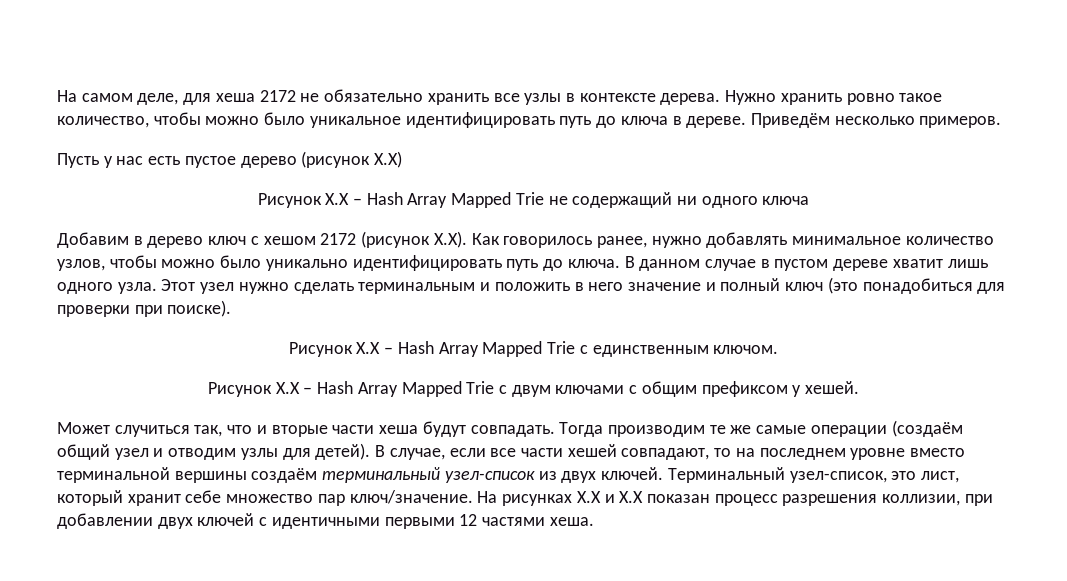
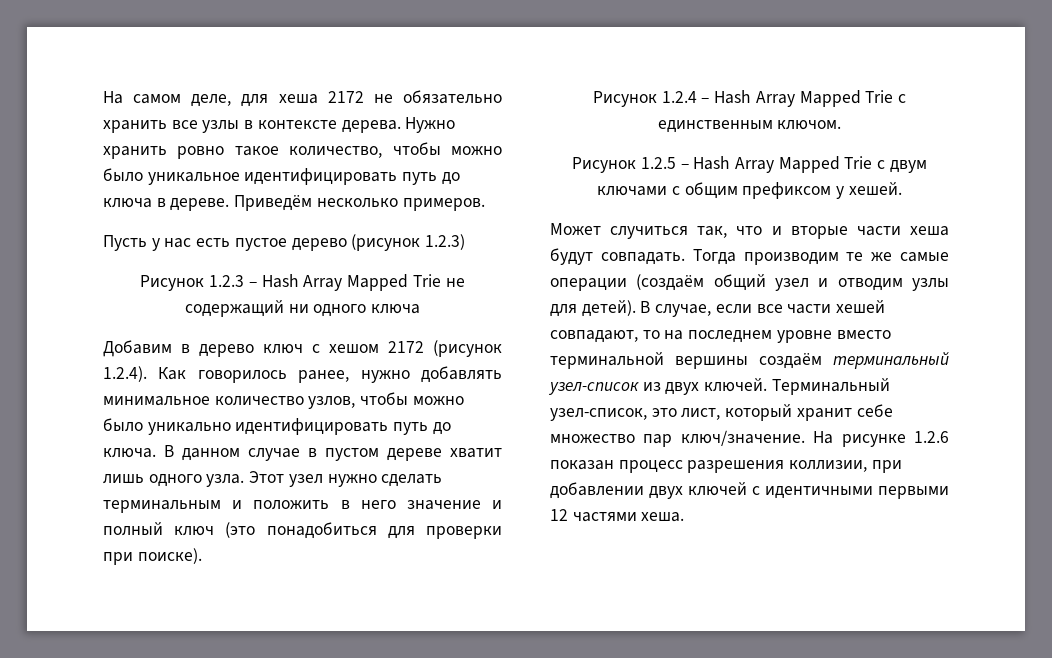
[374,151,403,168] [257,193,350,208] X.X) // Рисунок X.X -> [425,234,466,250] [140,275,245,291] 1.2.3) // Рисунок 1.2.3
[433,231,467,248] X.X). -> [103,366,147,382] 1.2.4).
[356,342,381,354] X.X -> [661,91,697,103] 1.2.4
[275,382,300,394] X.X -> [640,157,676,169] 1.2.5
[502,491,644,506] рисунках X.X и X.X -> [841,431,949,447] рисунке 1.2.6

